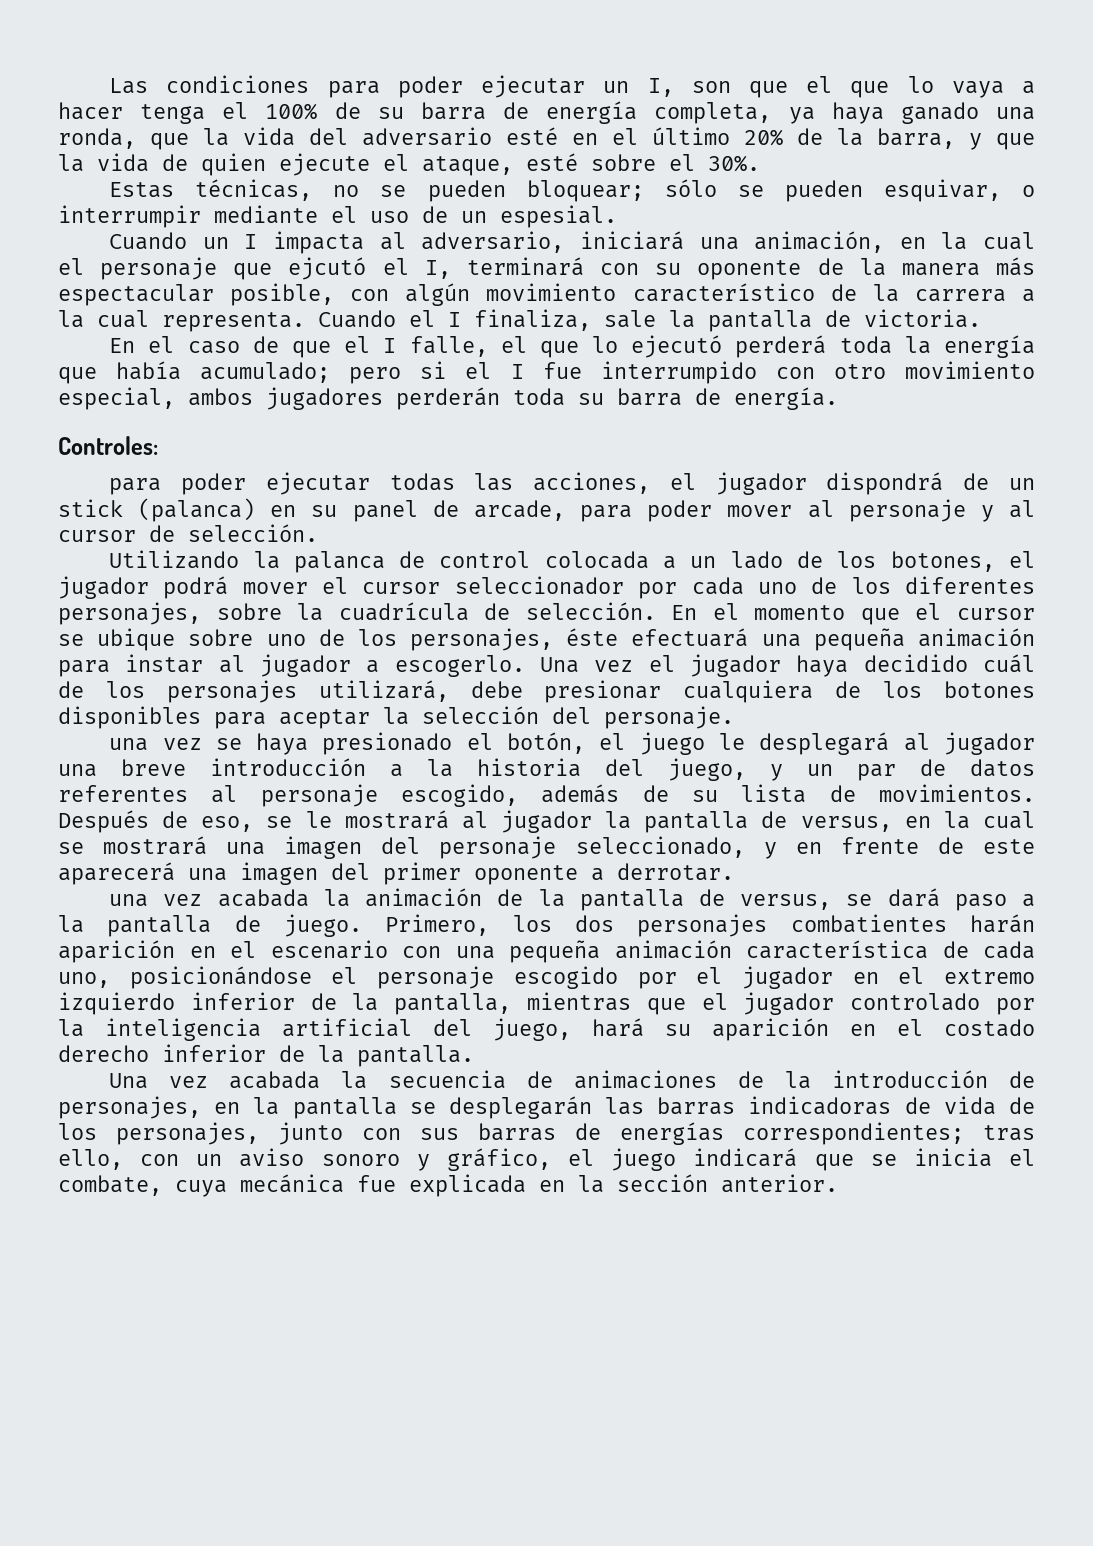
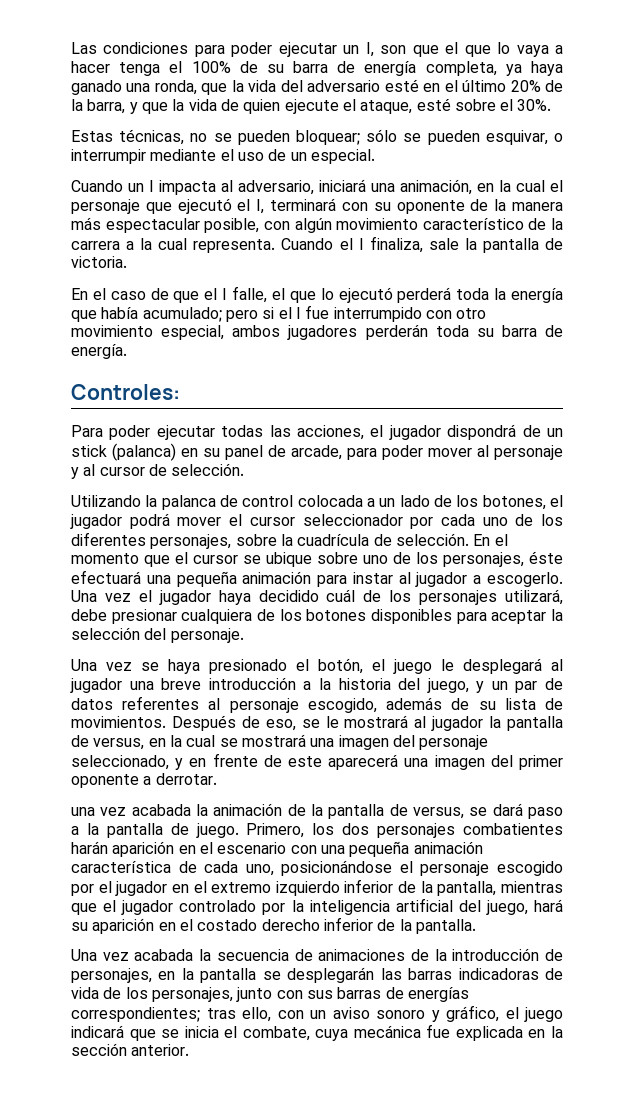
[500,205,617,228] espesial. -> [310,149,375,164] especial.
[288,257,367,280] ejcutó -> [177,198,232,214] ejecutó
[109,478,162,495] para -> [71,425,103,437] Para
[109,738,149,751] una -> [71,659,97,671] Una

